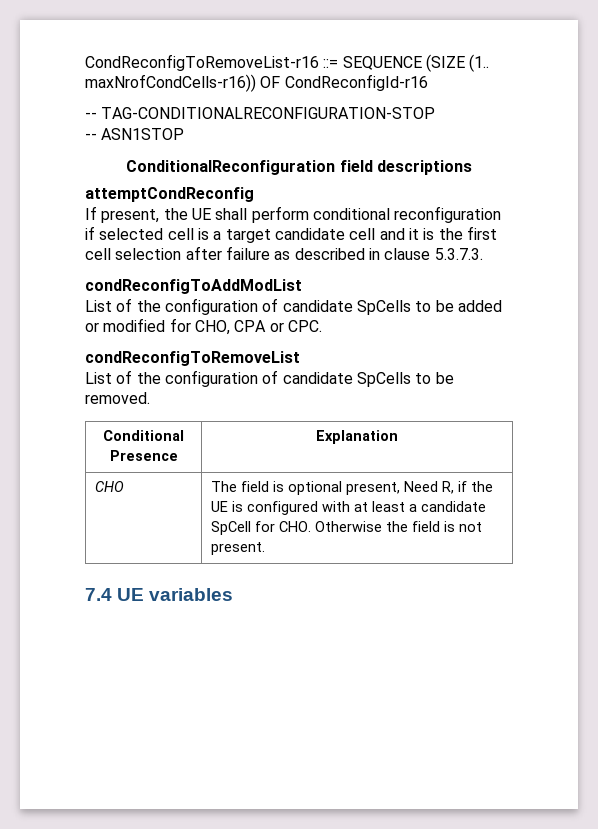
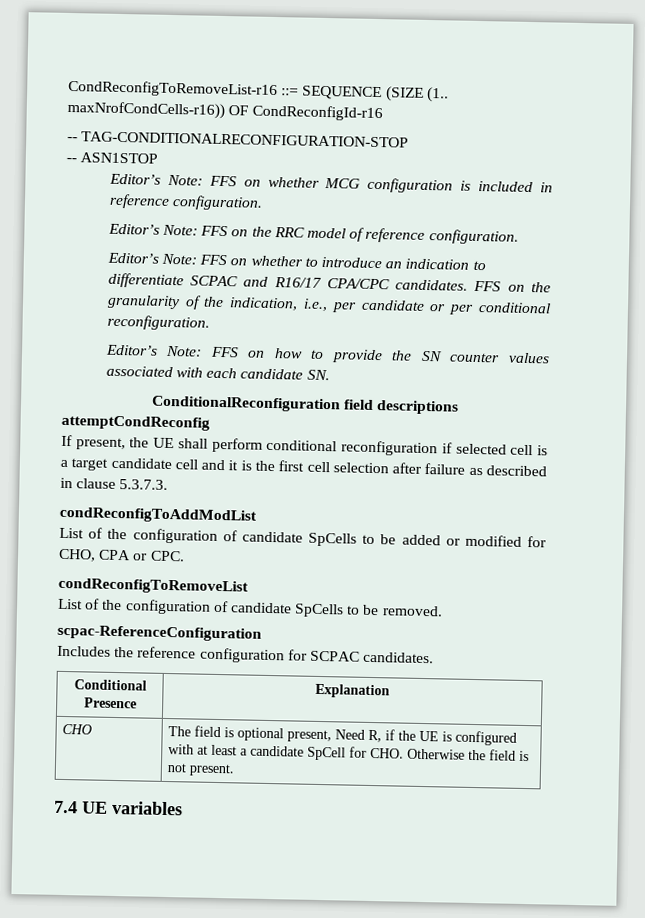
(185, 134) none -> [108,173,553,194] [108,193,264,211] [107,223,519,245] [106,252,486,271] [107,272,551,293] [106,294,551,315] [106,314,210,331] [104,344,550,364] [105,365,330,381] // Editor’s Note: FFS on whether MCG configuration is included in reference configuration. // Editor’s Note: FFS on the RRC model of reference configuration. // Editor’s Note: FFS on whether to introduce an indication to differentiate SCPAC and R16/17 CPA/CPC candidates. FFS on the granularity of the indication, i.e., per candidate or per conditional reconfiguration. // Editor’s Note: FFS on how to provide the SN counter values associated with each candidate SN.
(150, 398) none -> [57,624,262,642] [57,645,435,664] // scpac-ReferenceConfiguration // Includes the reference configuration for SCPAC candidates.

